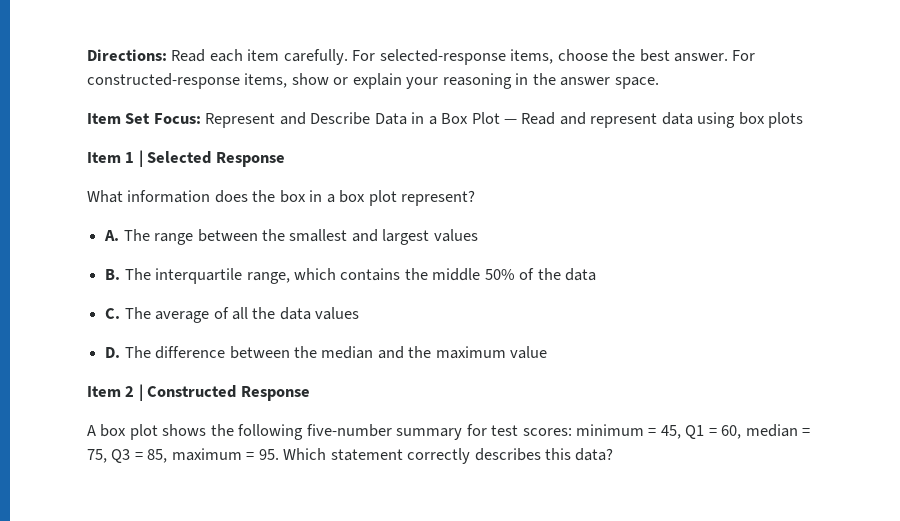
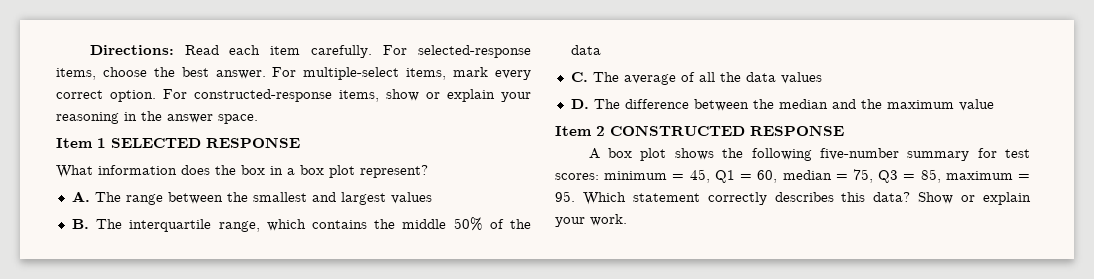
(756, 55) none -> [303,67,531,80] [56,89,187,102] multiple-select items, mark every correct option. For
[87,112,804,128] // Item Set Focus: Represent and Describe Data in a Box Plot — Read and represent data using box plots -> (258, 119) none
[138,150,285,167] | Selected Response -> [111,137,300,148] SELECTED RESPONSE
[138,384,310,401] | Constructed Response -> [610,125,844,136] CONSTRUCTED RESPONSE
(614, 454) none -> [918,192,1031,205] [555,214,627,227] Show or explain your work.

